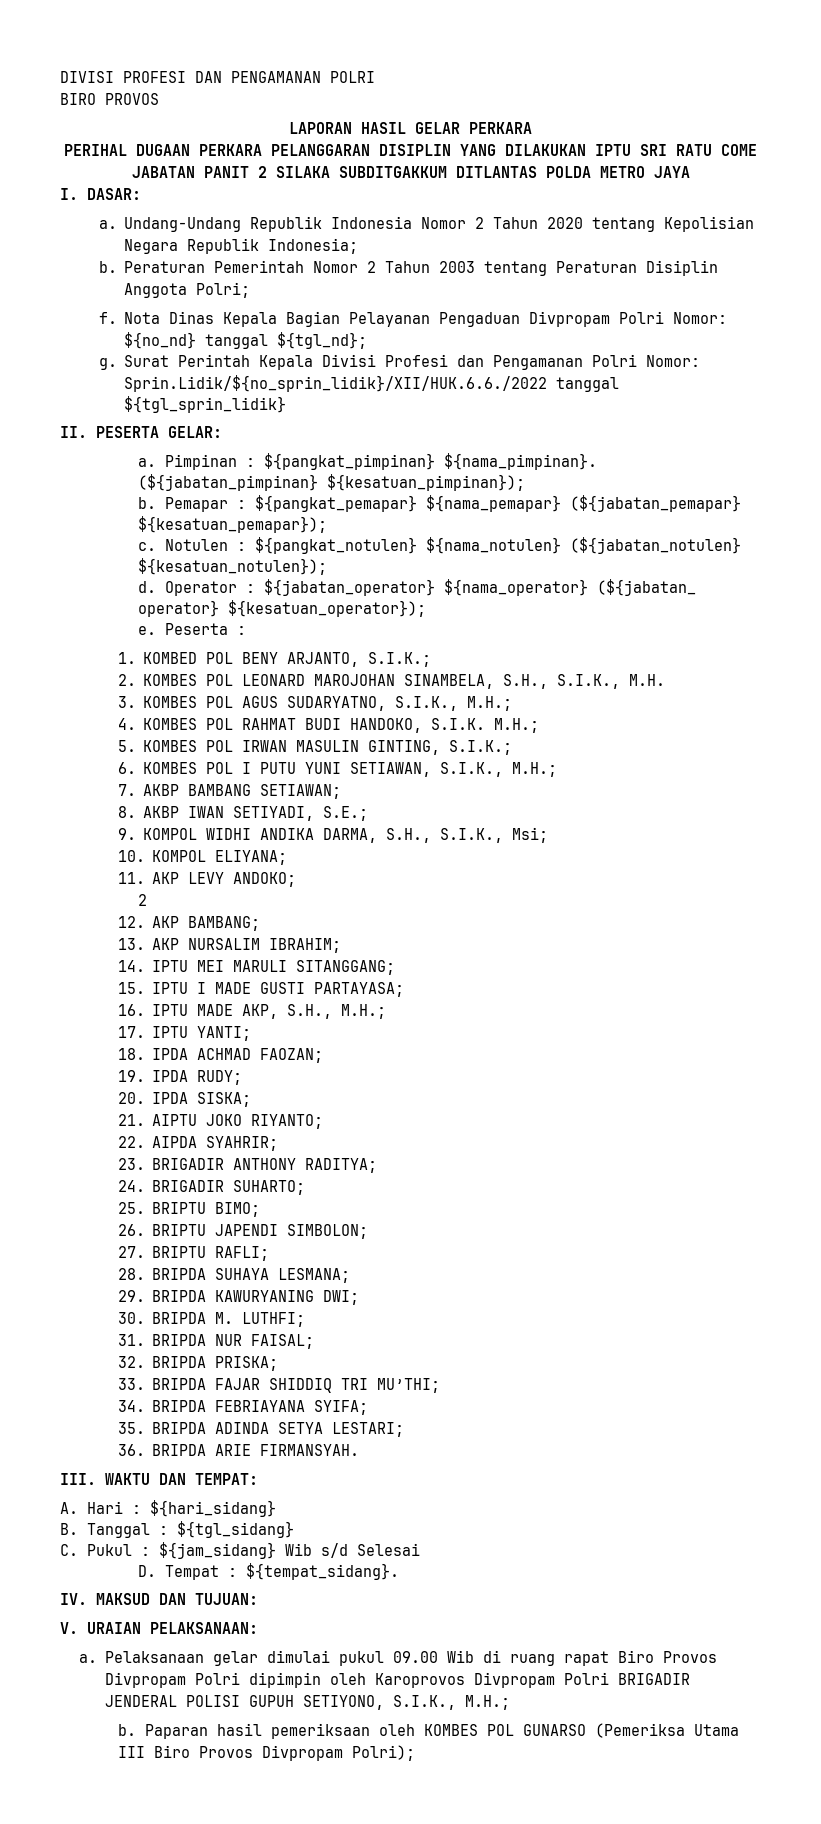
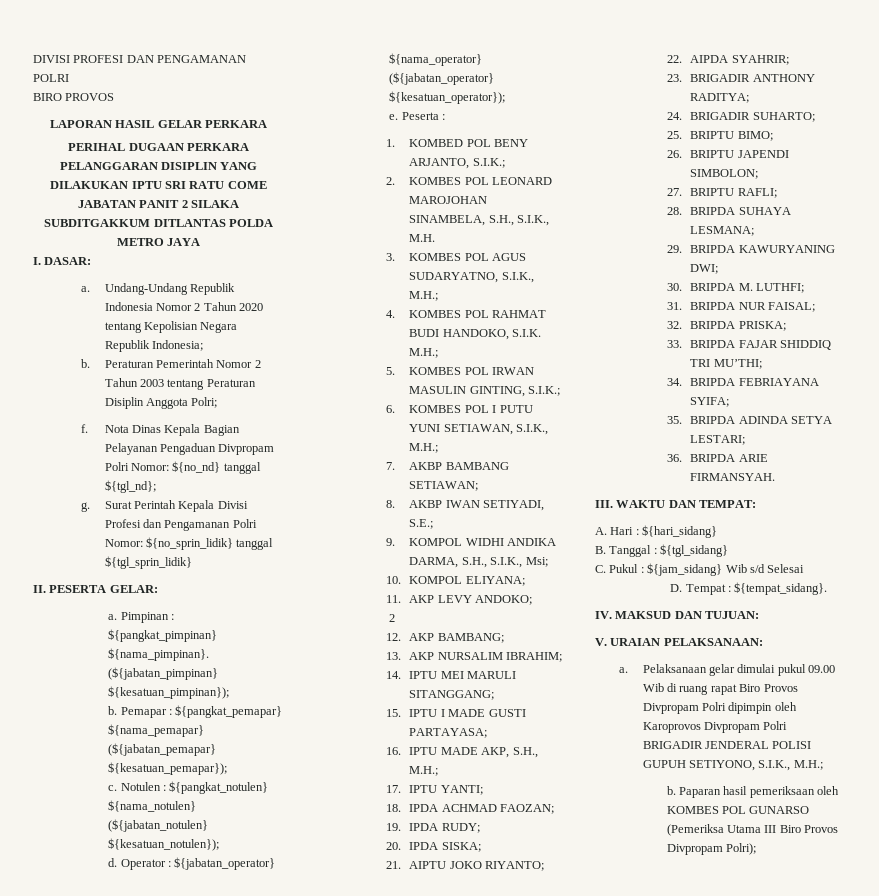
[124,375,548,392] Sprin.Lidik/${no_sprin_lidik}/XII/HUK.6.6./2022 -> [145,537,233,550] ${no_sprin_lidik}
[596,579,696,596] [137,600,219,617] (${jabatan_ operator} -> [389,72,495,85] (${jabatan_operator}

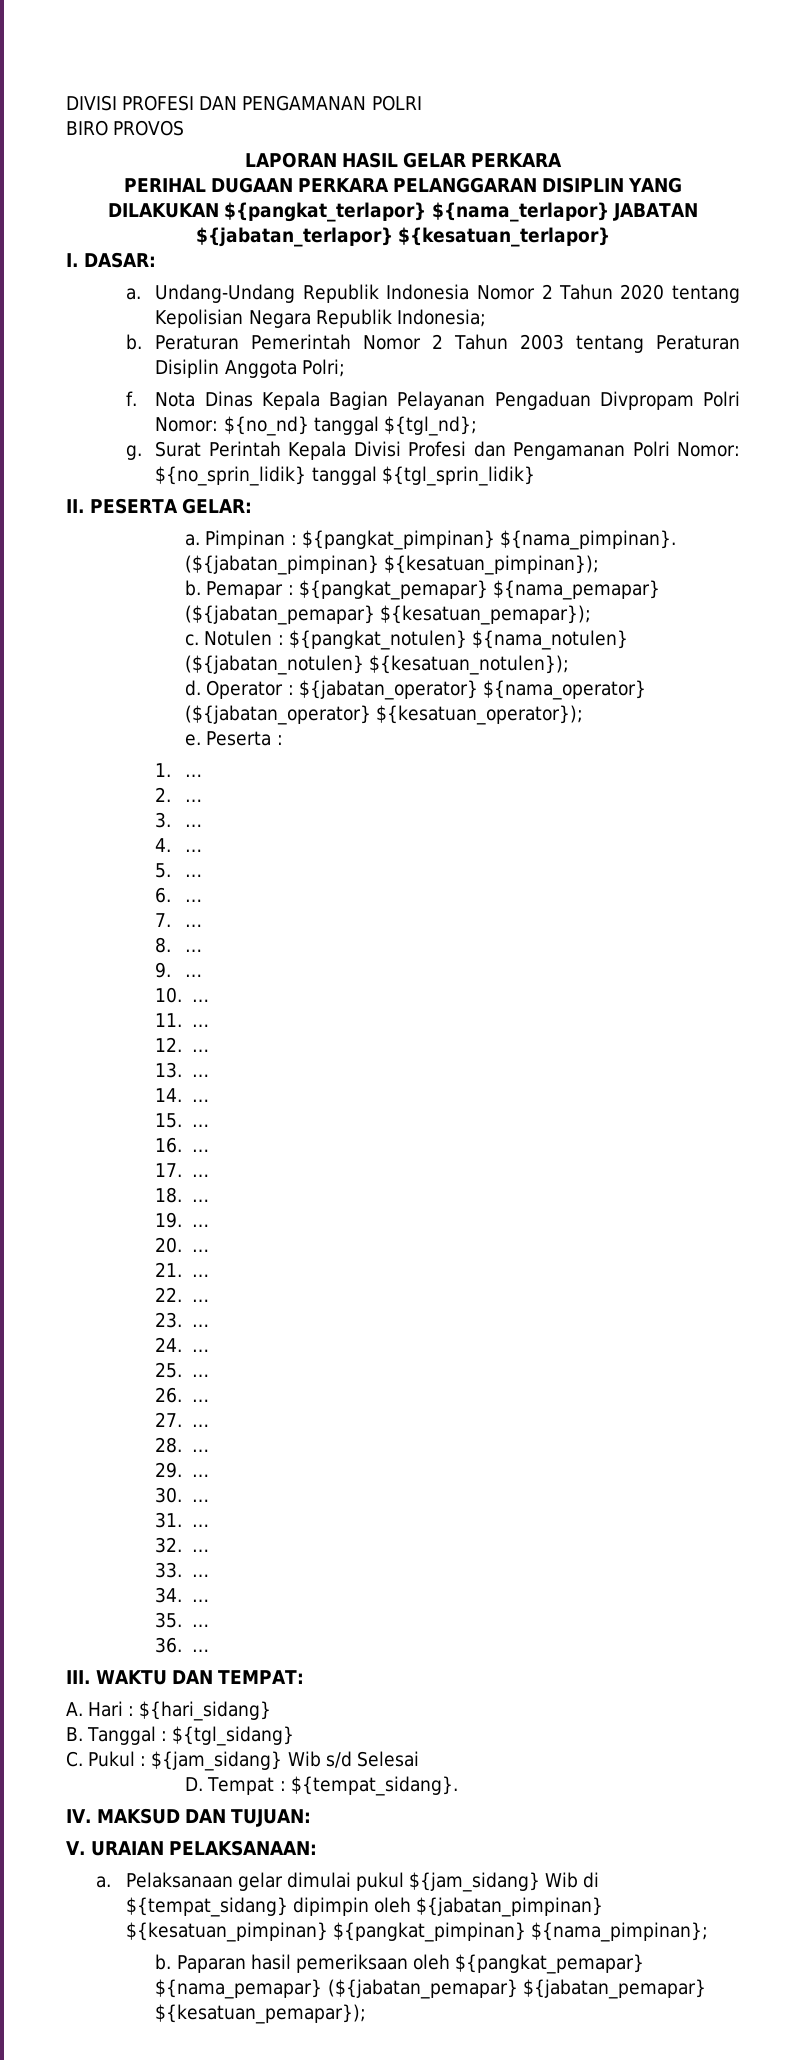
[131,181,267,189] [77,200,240,208] [44,219,273,227] [116,238,201,246] IPTU SRI RATU COME JABATAN PANIT 2 SILAKA SUBDITGAKKUM DITLANTAS POLDA METRO JAYA -> [224,202,698,222] [195,227,611,247] ${pangkat_terlapor} ${nama_terlapor} JABATAN ${jabatan_terlapor} ${kesatuan_terlapor}
[409,139,529,147] [409,158,505,169] [385,177,553,185] [409,196,488,204] [409,215,550,226] [409,234,436,242] [385,253,527,261] [409,272,534,283] [409,291,439,301] [385,310,547,318] [409,329,542,340] [409,348,439,358] [385,367,535,375] [409,386,561,397] [385,405,533,413] [409,424,549,435] [409,443,439,453] [385,462,509,470] [409,481,479,491] [385,500,545,511] [409,519,434,529] [385,538,557,546] [409,557,548,568] KOMBED POL BENY ARJANTO, S.I.K.; // 2. KOMBES POL LEONARD MAROJOHAN SINAMBELA, S.H., S.I.K., M.H. // 3. KOMBES POL AGUS SUDARYATNO, S.I.K., M.H.; // 4. KOMBES POL RAHMAT BUDI HANDOKO, S.I.K. M.H.; // 5. KOMBES POL IRWAN MASULIN GINTING, S.I.K.; // 6. KOMBES POL I PUTU YUNI SETIAWAN, S.I.K., M.H.; // 7. AKBP BAMBANG SETIAWAN; // 8. AKBP IWAN SETIYADI, S.E.; // 9. KOMPOL WIDHI ANDIKA DARMA, S.H., S.I.K., Msi; -> [185,774,203,777] [155,787,203,802] [155,812,203,828] [155,838,203,852] [155,863,203,878] [155,887,203,903] [155,913,203,927] [155,937,203,953] [155,962,203,978] … // 2. … // 3. … // 4. … // 5. … // 6. … // 7. … // 8. … // 9. …
[409,576,525,586] [385,595,533,605] [389,614,396,622] KOMPOL ELIYANA; // 11. AKP LEVY ANDOKO; // 2 -> [191,999,209,1002] [155,1013,209,1027] … // 11. …
[409,633,504,643] AKP BAMBANG; -> [191,1049,209,1052] …
[409,652,563,662] [385,671,517,679] [409,690,495,700] [385,709,526,717] [409,728,488,738] [385,747,538,758] [409,766,439,776] AKP NURSALIM IBRAHIM; // 14. IPTU MEI MARULI SITANGGANG; // 15. IPTU I MADE GUSTI PARTAYASA; // 16. IPTU MADE AKP, S.H., M.H.; -> [191,1074,209,1077] [155,1088,209,1102] [155,1113,209,1128] [155,1137,209,1153] … // 14. … // 15. … // 16. …
[409,785,483,795] IPTU YANTI; -> [191,1174,209,1177] …
[409,804,555,814] IPDA ACHMAD FAOZAN; -> [191,1199,209,1202] …
[409,823,480,833] IPDA RUDY; -> [191,1224,209,1227] …
[409,842,481,852] IPDA SISKA; -> [191,1249,209,1252] …
[409,861,545,871] AIPTU JOKO RIYANTO; -> [191,1274,209,1277] …
[690,55,789,65] AIPDA SYAHRIR; -> [191,1299,209,1302] …
[690,74,815,82] [690,93,750,103] BRIGADIR ANTHONY RADITYA; -> [191,1324,209,1327] …
[690,112,815,122] BRIGADIR SUHARTO; -> [191,1349,209,1352] …
[690,131,773,141] BRIPTU BIMO; -> [191,1374,209,1377] …
[690,150,789,158] [690,169,759,179] BRIPTU JAPENDI SIMBOLON; -> [191,1399,209,1402] …
[690,188,777,198] BRIPTU RAFLI; -> [191,1424,209,1427] …
[690,207,791,215] [690,226,755,236] [666,245,835,253] [690,264,719,274] [666,283,805,293] [666,302,816,312] BRIPDA SUHAYA LESMANA; // 29. BRIPDA KAWURYANING DWI; // 30. BRIPDA M. LUTHFI; // 31. BRIPDA NUR FAISAL; -> [191,1449,209,1452] [155,1462,209,1478] [155,1487,209,1503] [155,1512,209,1528] … // 29. … // 30. … // 31. …
[690,321,786,331] BRIPDA PRISKA; -> [191,1549,209,1552] …
[690,340,832,350] [690,359,762,369] [666,378,819,386] [690,397,730,407] [666,416,833,424] [690,435,746,445] [666,454,768,462] [690,473,776,481] BRIPDA FAJAR SHIDDIQ TRI MU’THI; // 34. BRIPDA FEBRIAYANA SYIFA; // 35. BRIPDA ADINDA SETYA LESTARI; // 36. BRIPDA ARIE FIRMANSYAH. -> [191,1574,209,1577] [155,1587,209,1603] [155,1612,209,1628] [155,1637,209,1653] … // 34. … // 35. … // 36. …
[808,665,836,673] 09.00 -> [409,1872,541,1892] ${jam_sidang}
[679,684,798,695] [642,702,797,714] [642,721,788,733] [642,741,812,749] [642,760,823,771] ruang rapat Biro Provos Divpropam Polri dipimpin oleh Karoprovos Divpropam Polri BRIGADIR JENDERAL POLISI GUPUH SETIYONO, S.I.K., M.H.; -> [125,1897,604,1917] [125,1922,708,1942] ${tempat_sidang} dipimpin oleh ${jabatan_pimpinan} ${kesatuan_pimpinan} ${pangkat_pimpinan} ${nama_pimpinan};
[666,806,810,814] [666,824,839,836] [666,843,756,855] KOMBES POL GUNARSO (Pemeriksa Utama III Biro Provos Divpropam Polri); -> [455,1954,645,1974] [155,1979,706,1999] [155,2004,367,2024] ${pangkat_pemapar} ${nama_pemapar} (${jabatan_pemapar} ${jabatan_pemapar} ${kesatuan_pemapar});

